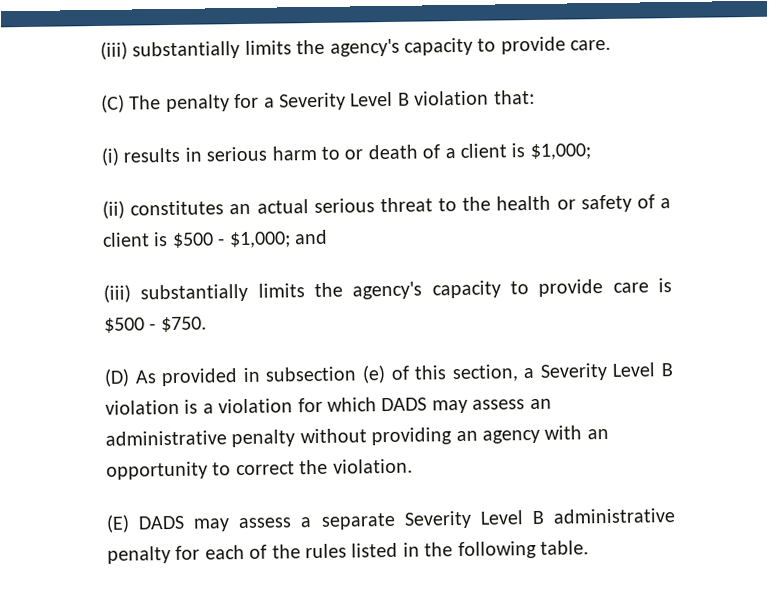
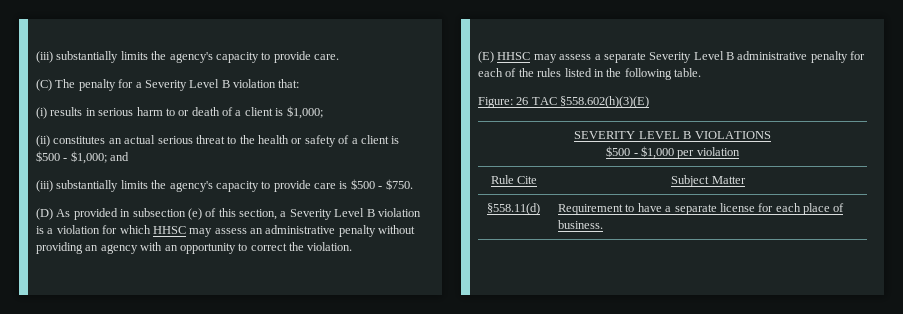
[381,397,428,412] DADS -> [152,226,186,234] HHSC
[138,515,186,530] DADS -> [497,52,531,60] HHSC
(589, 547) none -> [478,96,650,108] [574,131,771,139] [606,146,740,159] [490,175,538,184] [671,175,746,187] [486,203,540,215] [557,203,845,215] [557,220,603,229] // Figure: 26 TAC §558.602(h)(3)(E) // SEVERITY LEVEL B VIOLATIONS // $500 - $1,000 per violation // Rule Cite | Subject Matter // §558.11(d) | Requirement to have a separate license for each place of business.

